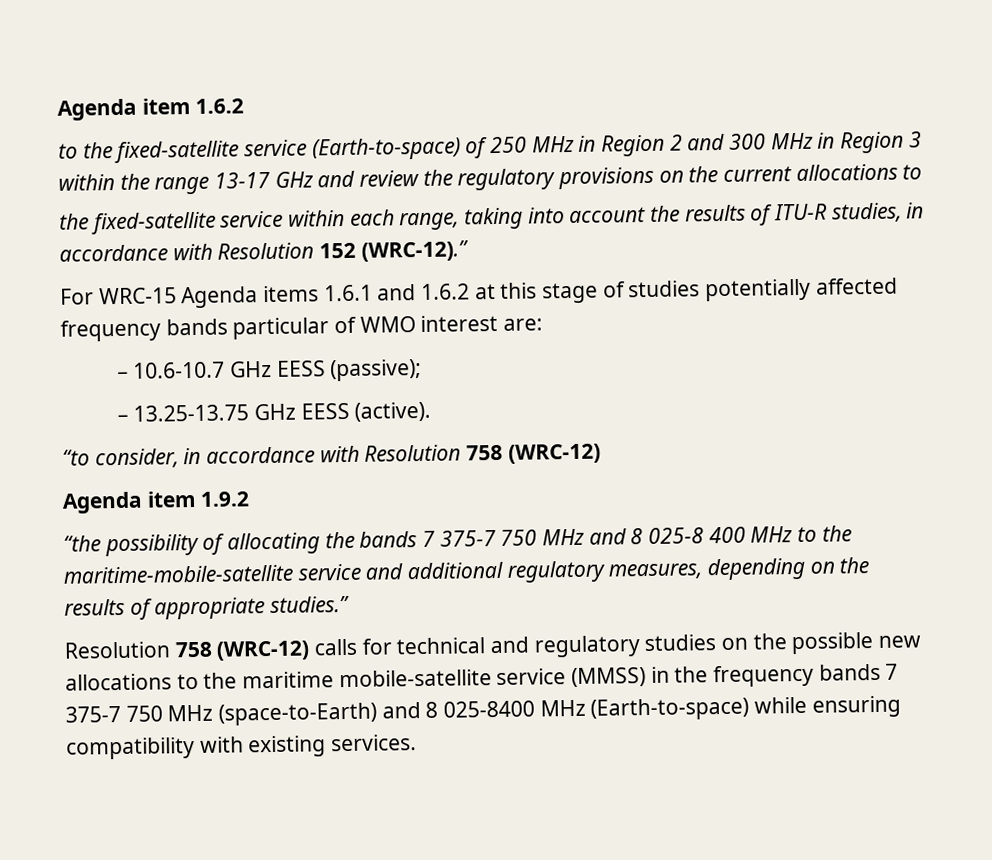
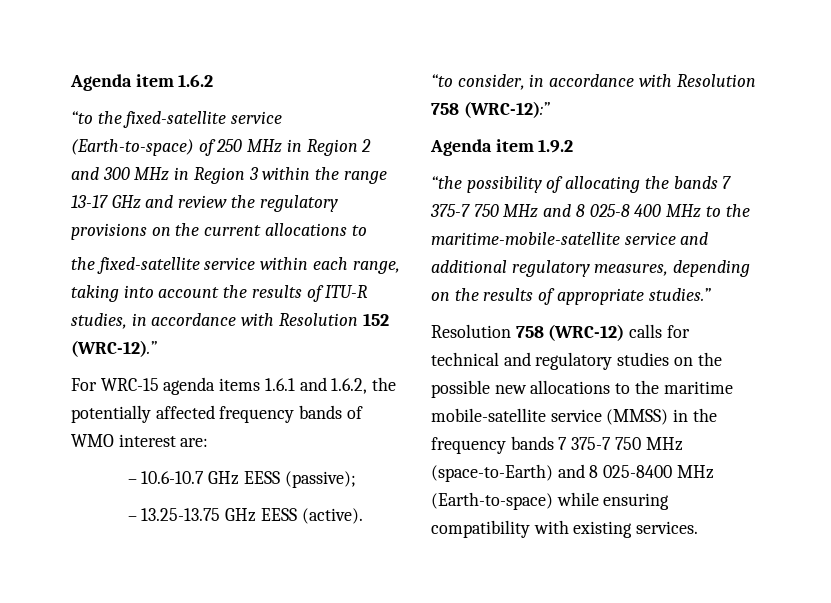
[58,143,78,159] to -> [71,111,93,124] “to
[181,286,259,309] Agenda -> [163,377,216,395] agenda
[421,280,701,304] 1.6.2 at this stage of studies -> [331,377,397,394] 1.6.2, the
[232,317,330,340] particular -> (343, 412) none
[507,443,601,464] (WRC-12) -> [463,101,550,118] (WRC-12):”

